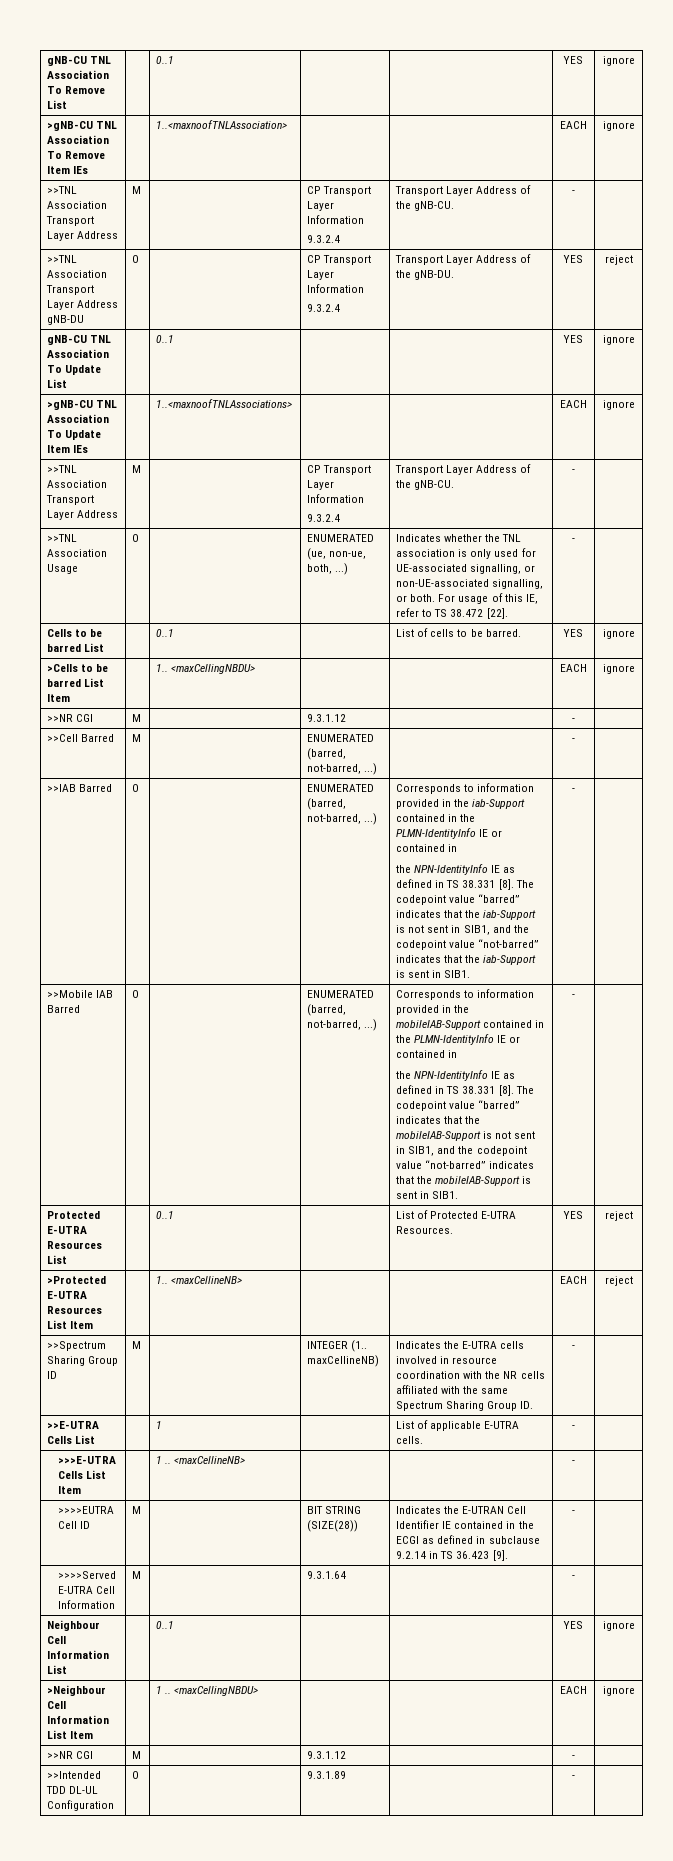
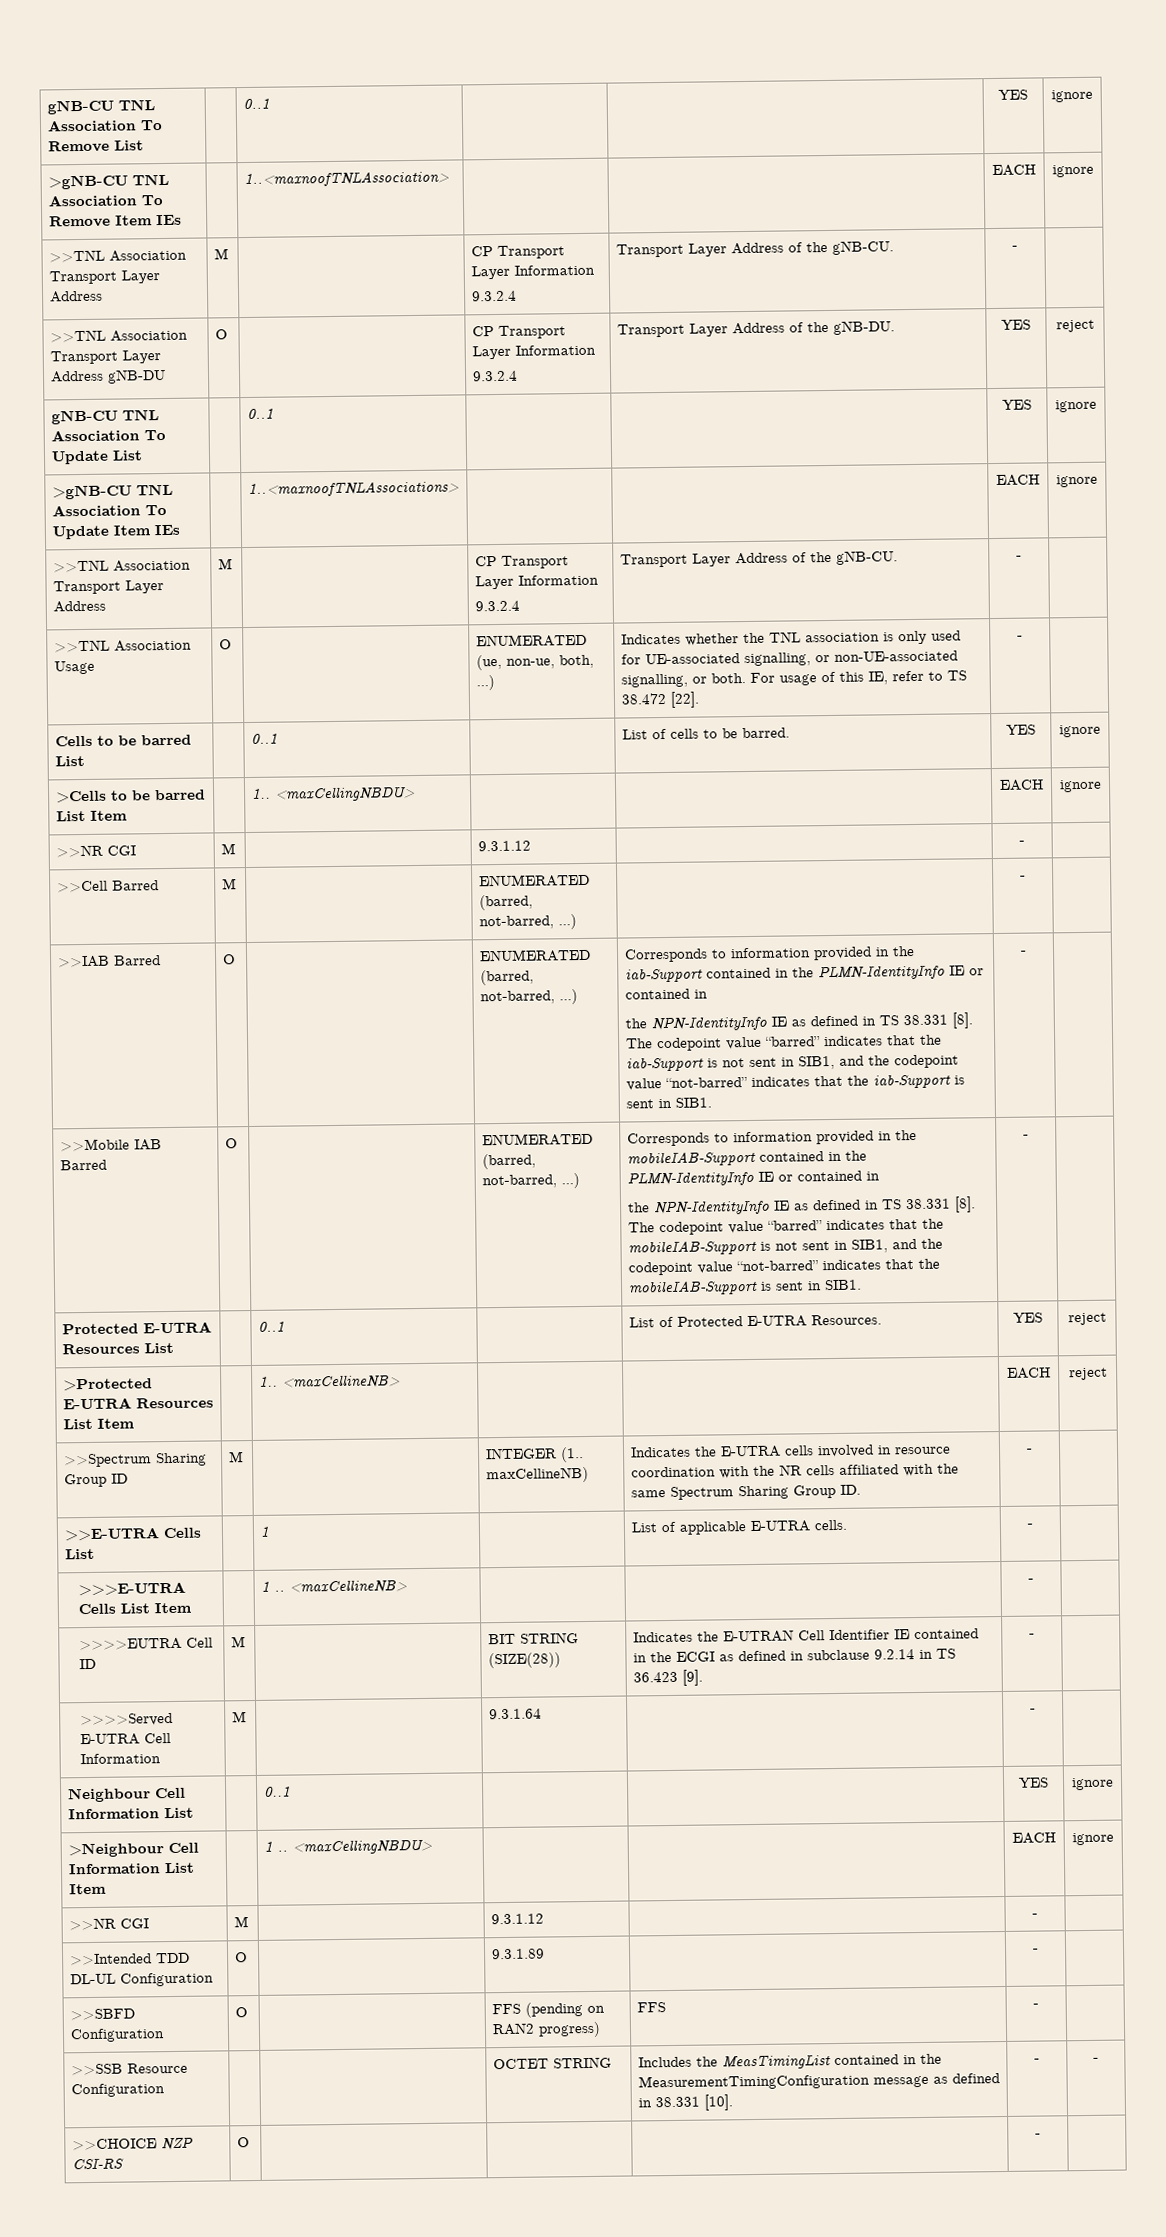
(575, 1777) none -> [69,2008,135,2021] [69,2028,165,2043] [234,2007,248,2018] [491,2002,605,2018] [491,2021,601,2038] [636,2002,666,2013] [1033,2003,1039,2008] [70,2062,188,2076] [70,2083,165,2098] [492,2056,612,2070] [637,2053,942,2070] [637,2073,1000,2091] [637,2094,733,2111] [1034,2058,1040,2063] [1093,2057,1099,2062] [71,2136,193,2151] [71,2158,124,2170] [236,2137,250,2148] [1035,2133,1041,2138] // >>SBFD Configuration | O | | FFS (pending on RAN2 progress) | FFS | - | // >>SSB Resource Configuration | | | OCTET STRING | Includes the MeasTimingList contained in the MeasurementTimingConfiguration message as defined in 38.331 [10]. | - | - // >>CHOICE NZP CSI-RS | O | | | | - |

